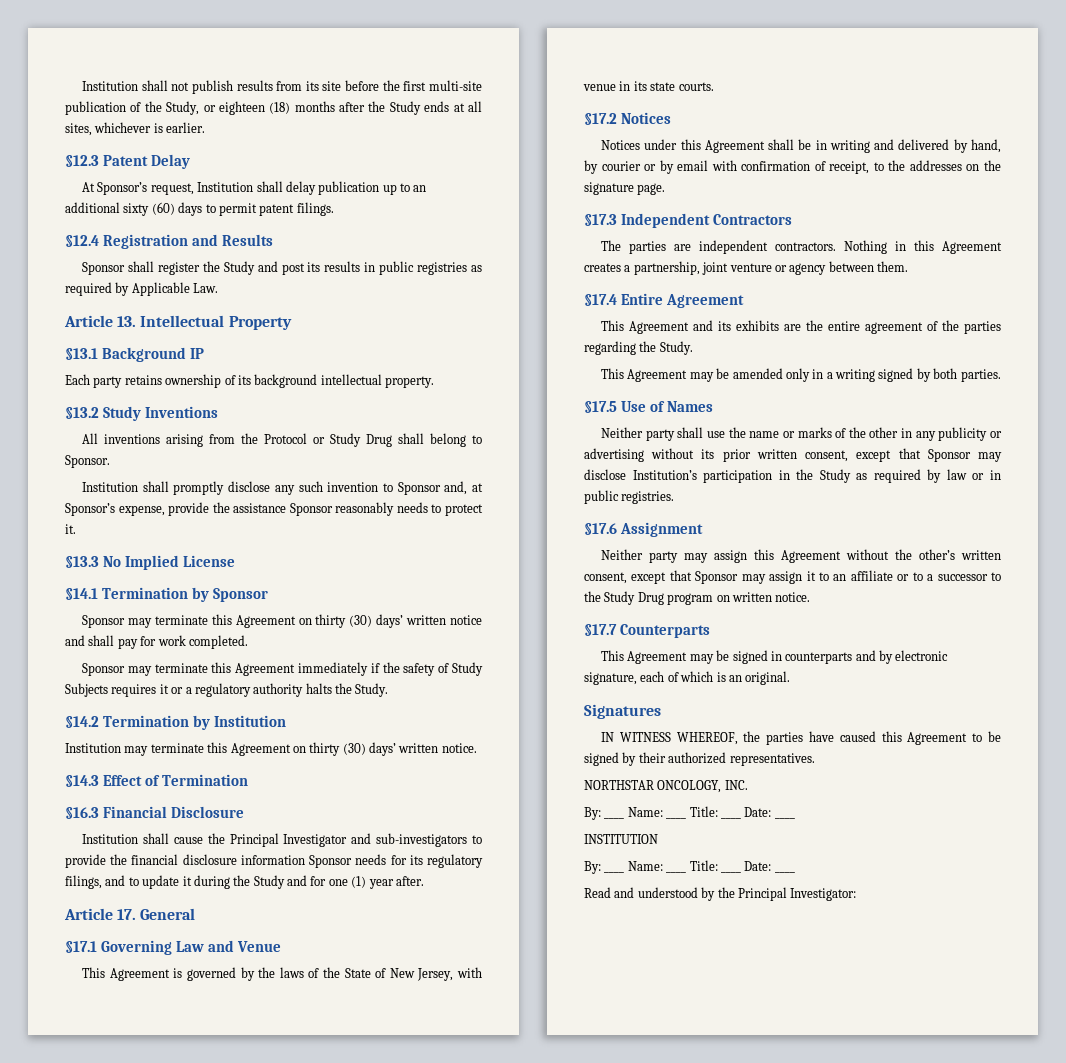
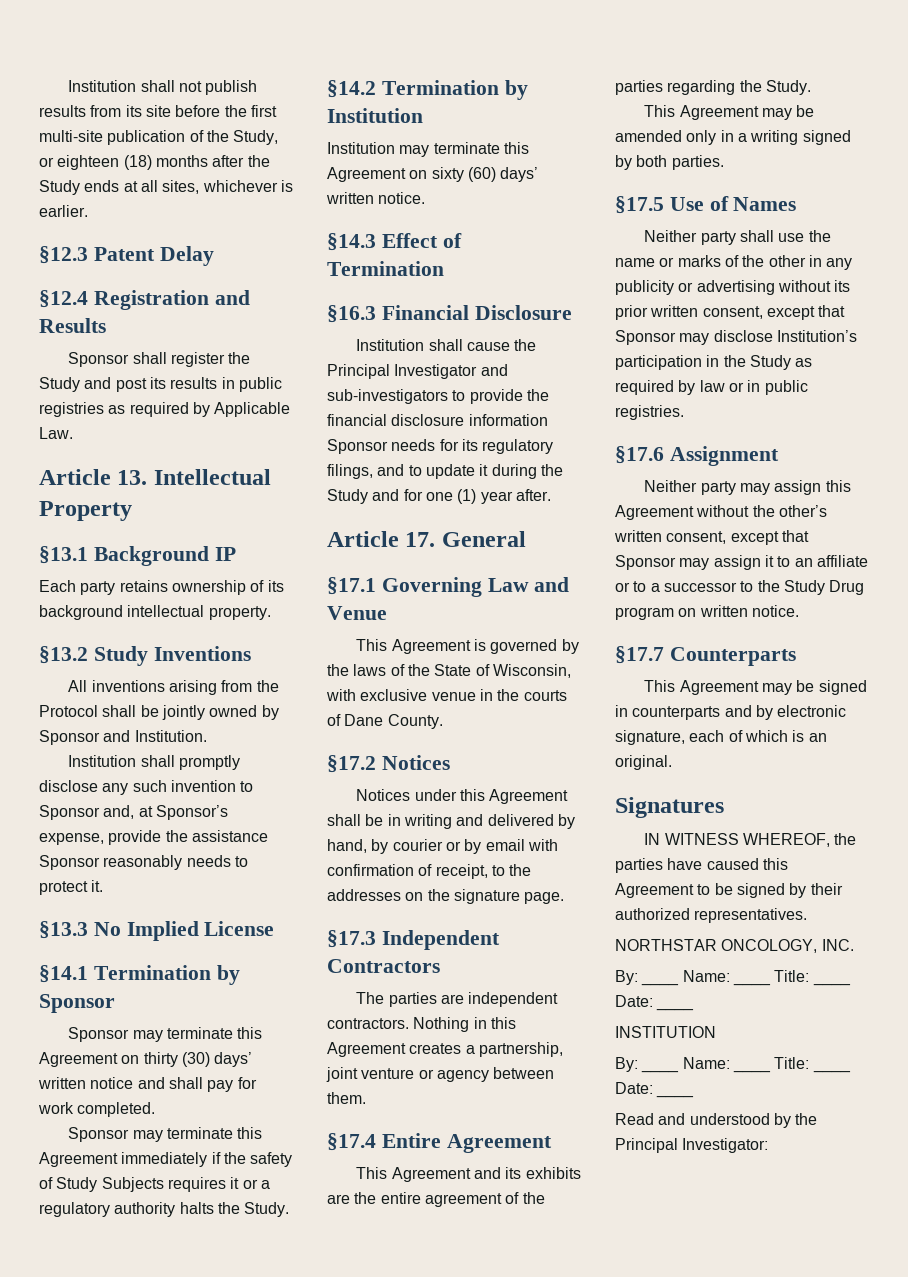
[82,181,427,195] [65,202,334,216] // At Sponsor’s request, Institution shall delay publication up to an additional sixty (60) days to permit patent filings. -> (214, 256) none
[313,433,483,447] [65,455,110,468] or Study Drug shall belong to Sponsor. -> [102,705,279,720] [39,730,207,745] shall be jointly owned by Sponsor and Institution.
[309,742,366,756] thirty (30) -> [431,167,496,182] sixty (60)
[389,967,483,981] [583,81,714,91] New Jersey, with venue in its state courts. -> [492,664,571,678] [326,689,567,701] [327,714,443,729] Wisconsin, with exclusive venue in the courts of Dane County.

